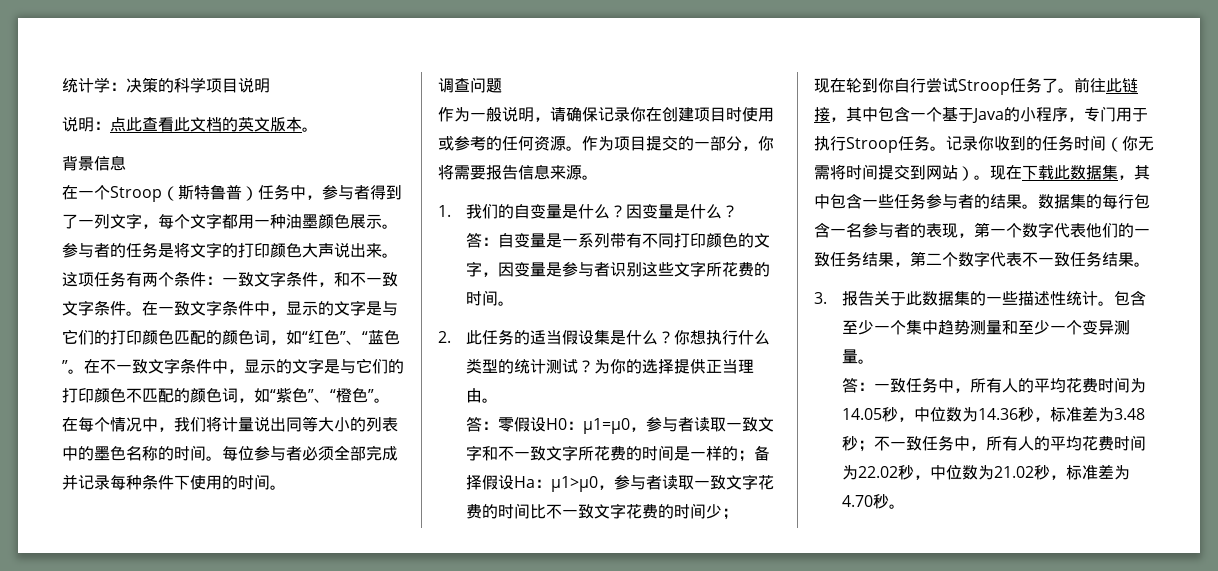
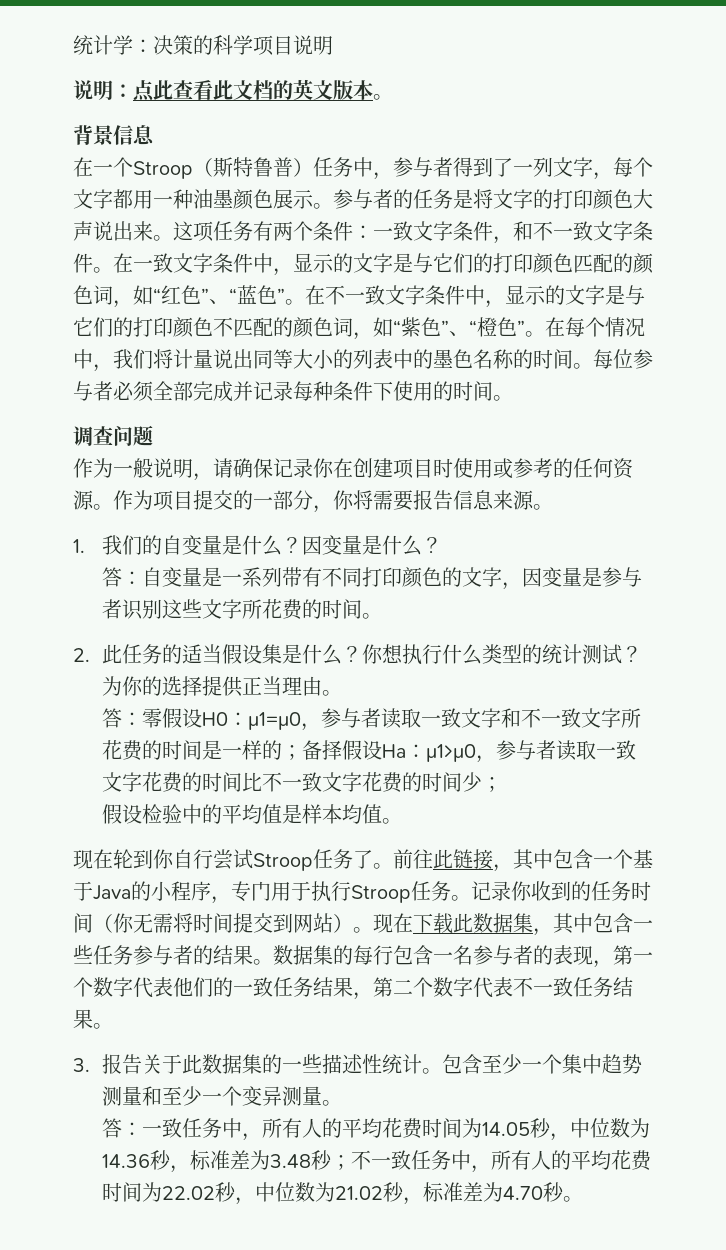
(739, 514) none -> [101,804,402,824] // 假设检验中的平均值是样本均值。

